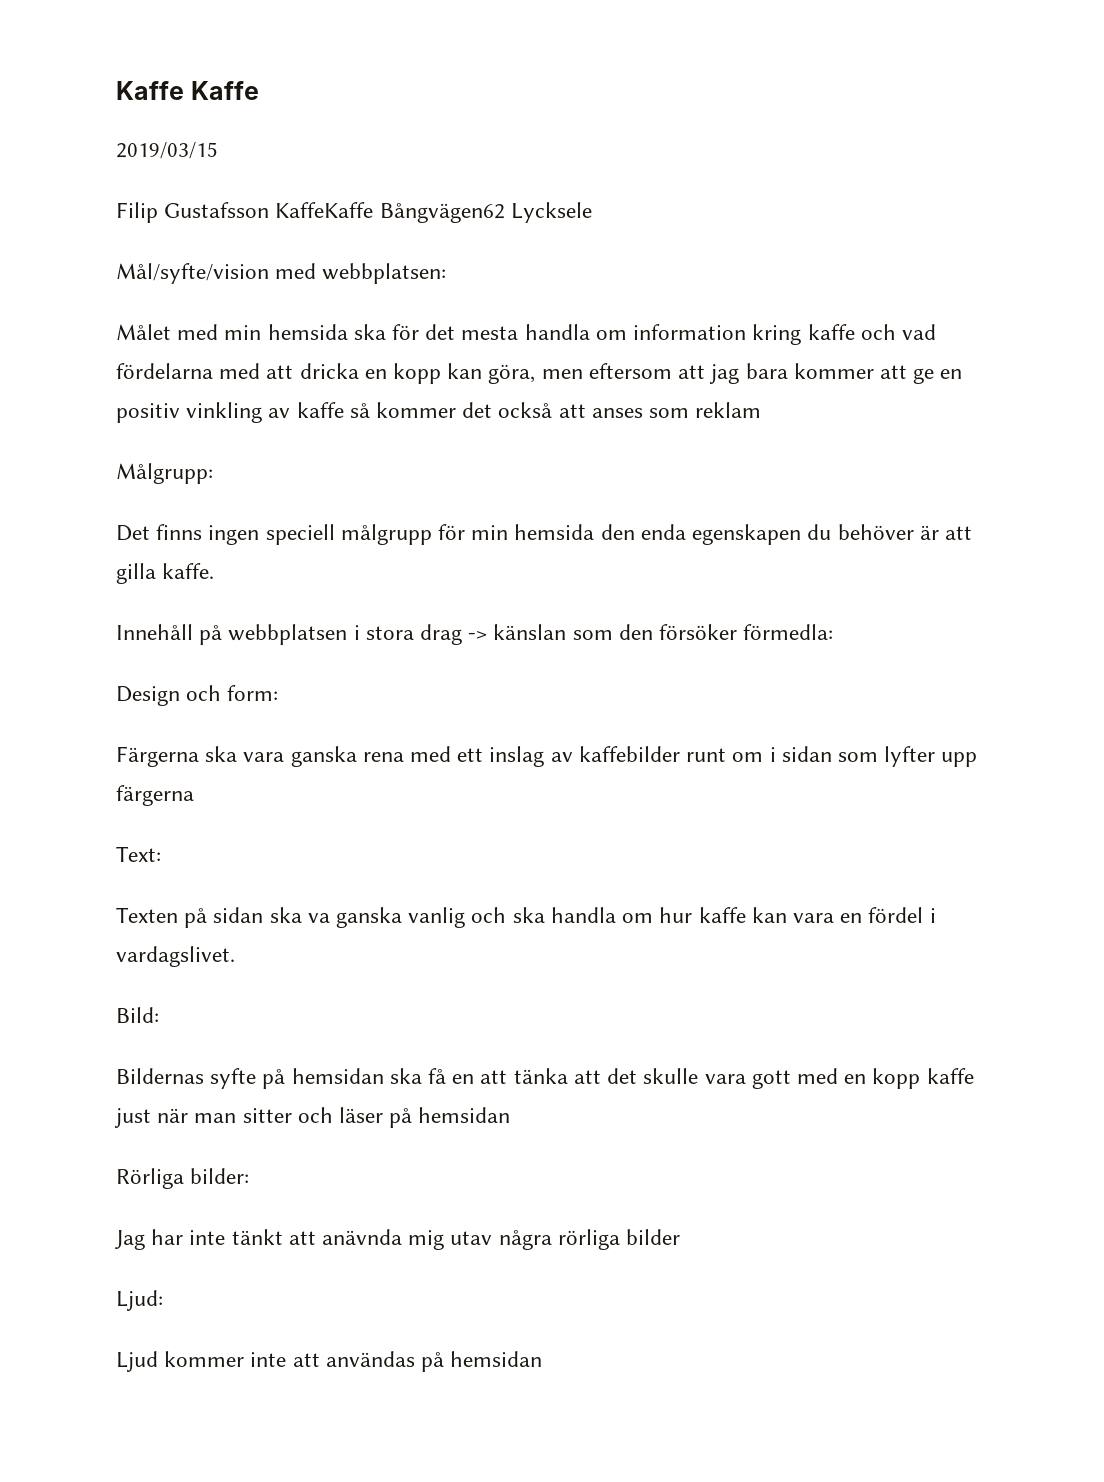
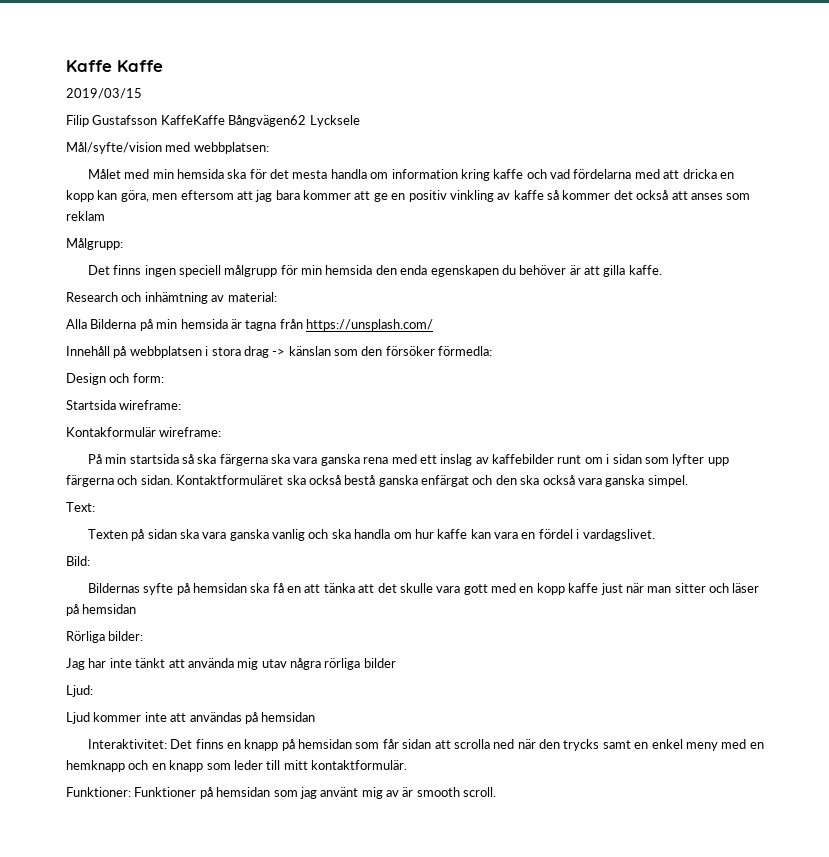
(215, 571) none -> [66,292,277,304] [66,319,433,331] // Research och inhämtning av material: // Alla Bilderna på min hemsida är tagna från https://unsplash.com/
[116,746,199,767] Färgerna -> [66,400,182,410] [66,427,222,437] [87,454,268,466] Startsida wireframe: // Kontakformulär wireframe: // På min startsida så ska färgerna
(194, 795) none -> [117,475,688,487] och sidan. Kontaktformuläret ska också bestå ganska enfärgat och den ska också vara ganska simpel.
[307,913,330,923] va -> [202,532,227,539] vara
[322,1229,403,1245] anävnda -> [187,658,234,668] använda
(543, 1359) none -> [87,739,764,751] [66,760,407,772] [66,787,497,799] // Interaktivitet: Det finns en knapp på hemsidan som får sidan att scrolla ned när den trycks samt en enkel meny med en hemknapp och en knapp som leder till mitt kontaktformulär. // Funktioner: Funktioner på hemsidan som jag använt mig av är smooth scroll.

